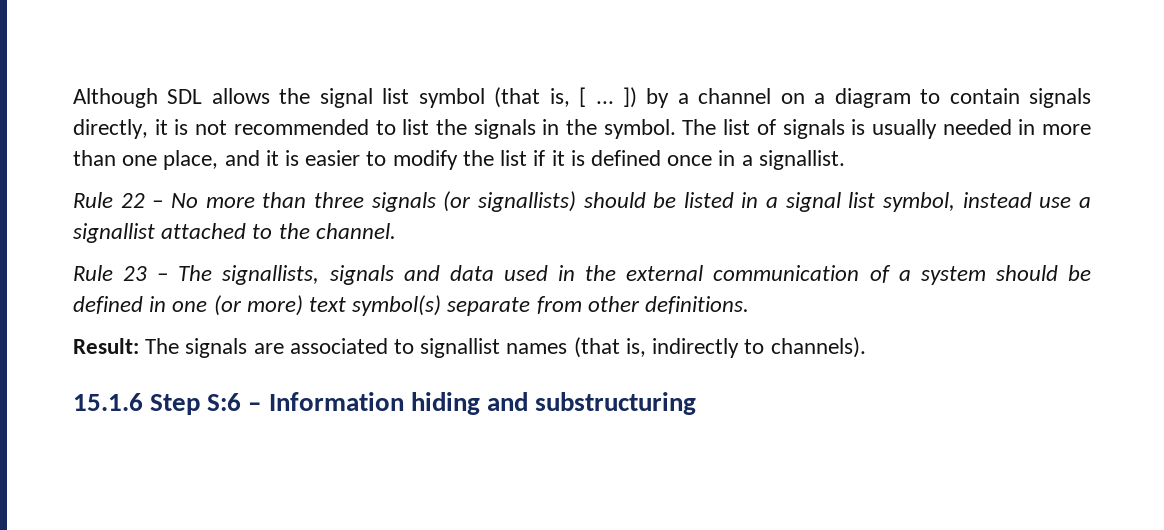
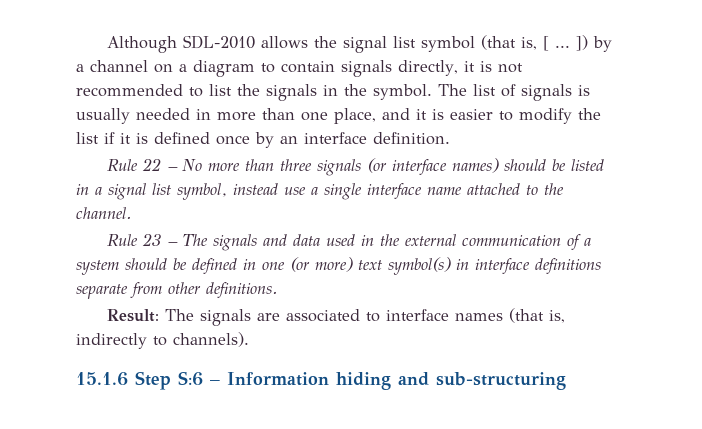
[167,89,203,104] SDL -> [183,35,256,49] SDL-2010
[718,150,845,170] in a signallist. -> [255,132,450,148] by an interface definition.
[477,191,576,212] signallists) -> [392,158,500,176] interface names)
[73,223,155,243] signallist -> [324,183,462,200] single interface name
[222,265,320,285] signallists, -> (209, 240) none
(442, 305) none -> [456,258,601,275] in interface definitions
[420,338,501,358] signallist -> [386,309,450,321] interface
[535,392,697,415] substructuring -> [436,372,566,390] sub-structuring

